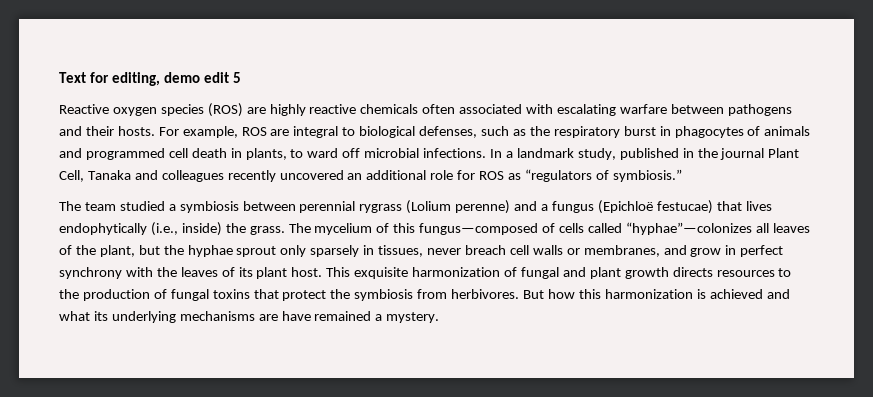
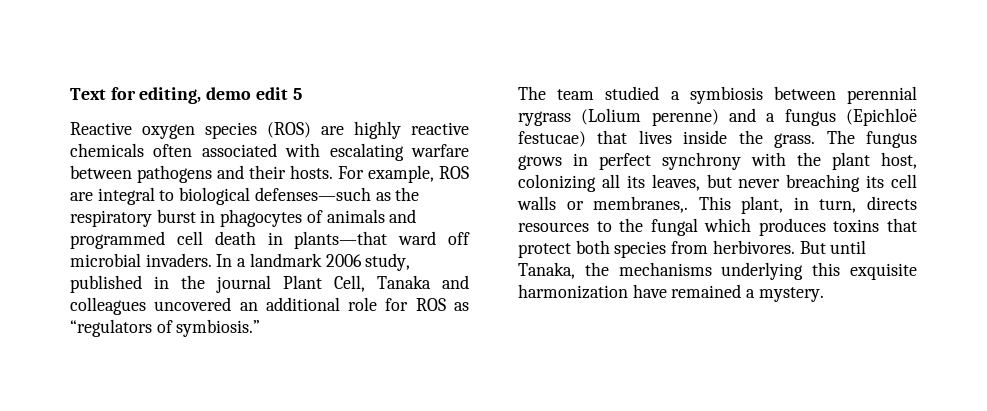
[419,126,510,138] defenses, such -> [254,187,371,201] defenses—such
[245,148,304,160] plants, to -> [294,231,388,249] plants—that
[423,148,487,158] infections. -> [145,253,212,267] invaders.
(574, 153) none -> [325,254,362,267] 2006
[227,170,276,182] recently -> (146, 306) none
[59,222,810,236] [59,245,722,257] endophytically (i.e., inside) the grass. The mycelium of this fungus—composed of cells called “hyphae”—colonizes all leaves of the plant, but the hyphae sprout only sparsely in tissues, never breach cell walls or membranes, and grow -> [683,130,917,148] [518,155,562,170] inside the grass. The fungus grows
[180,267,669,279] leaves of its plant host. This exquisite harmonization of fungal and plant growth -> [832,152,917,170] [518,174,917,192] [517,196,857,214] plant host, colonizing all its leaves, but never breaching its cell walls or membranes,. This plant, in turn,
[82,289,209,301] production of fungal -> [650,218,826,236] fungal which produces
[330,289,414,301] the symbiosis -> [575,240,667,258] both species
[547,289,790,299] [59,311,278,323] how this harmonization is achieved and what its underlying mechanisms are -> [830,240,867,254] [518,262,917,280] [518,284,628,299] until Tanaka, the mechanisms underlying this exquisite harmonization

